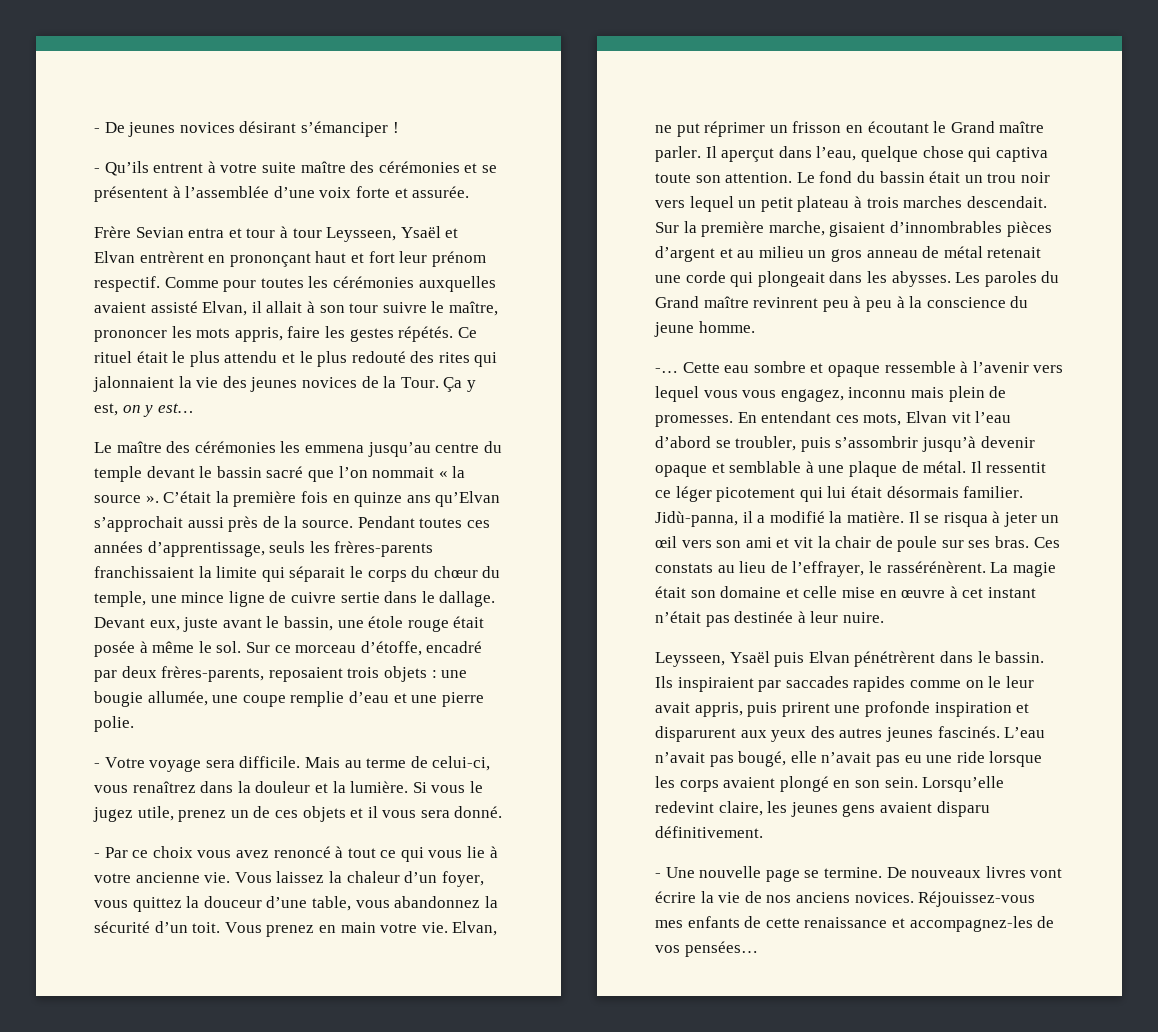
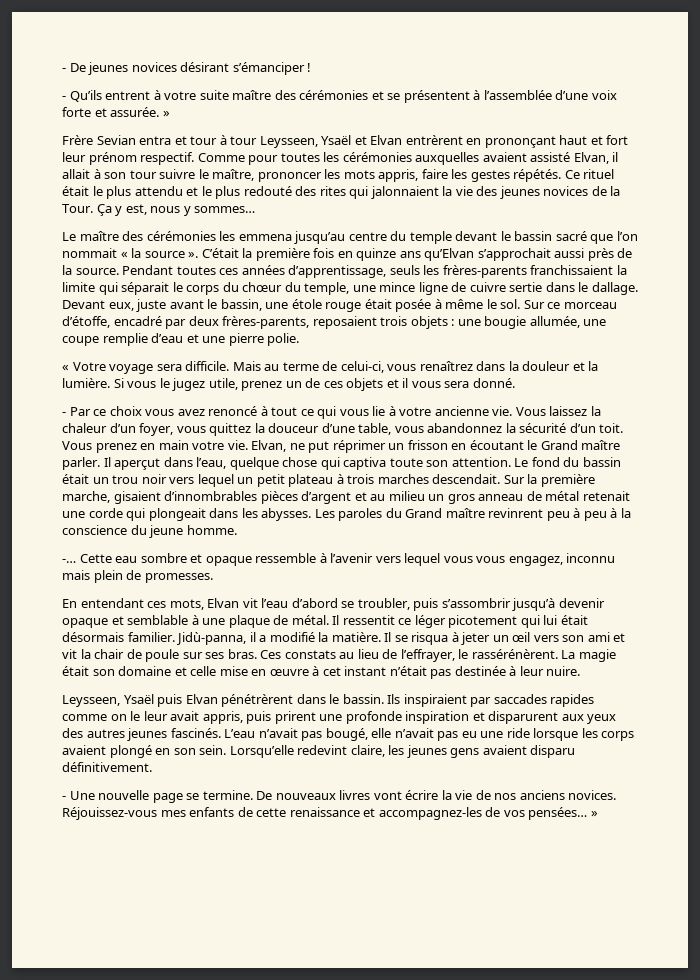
(470, 192) none -> [162,110,170,117] »
[122,403,193,417] on y est… -> [150,206,256,216] nous y sommes…
[94,763,100,768] - -> [62,364,69,371] «
(733, 421) none -> (213, 578) //
(758, 949) none -> [590,810,598,817] »

